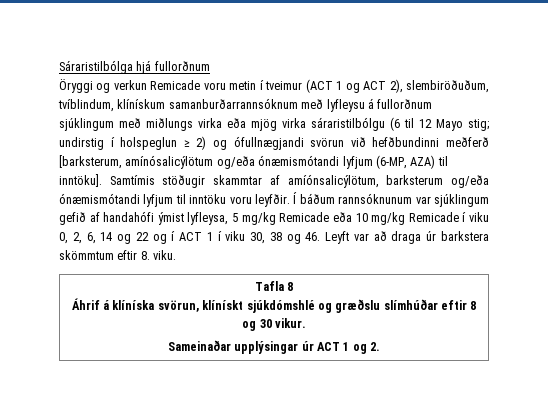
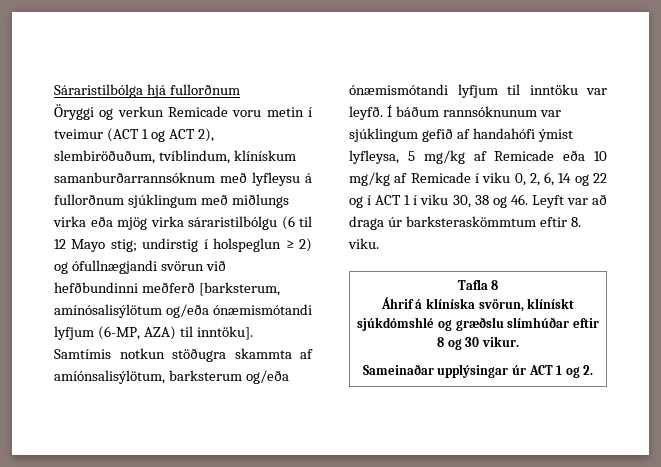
[125,155,214,169] amínósalicýlötum -> [54,304,162,318] amínósalisýlötum
[162,174,379,188] stöðugir skammtar af amíónsalicýlötum, -> [119,348,313,362] [54,370,165,384] notkun stöðugra skammta af amíónsalisýlötum,
[229,194,290,207] voru leyfðir. -> [586,88,607,95] [349,106,383,120] var leyfð.
(276, 218) none -> [473,151,487,161] af
(406, 218) none -> [394,173,408,183] af
[440,231,489,241] [59,250,114,260] barkstera skömmtum -> [405,216,536,227] barksteraskömmtum

